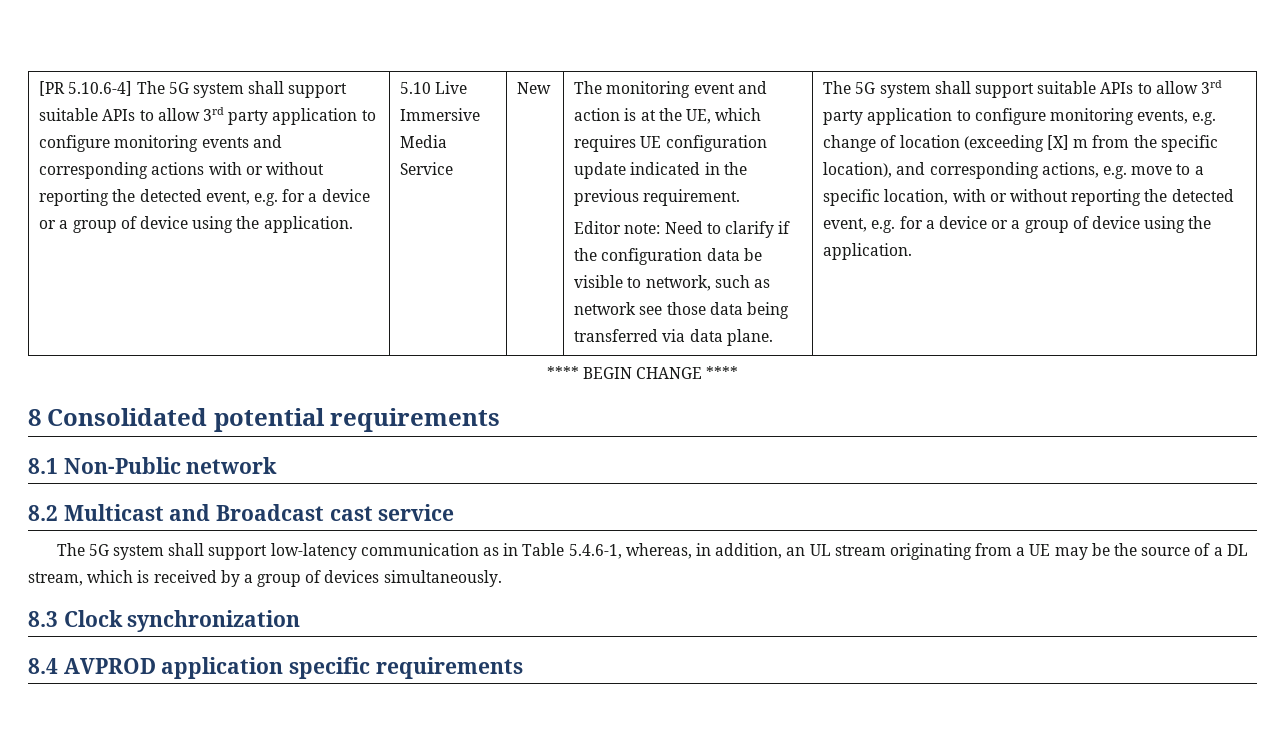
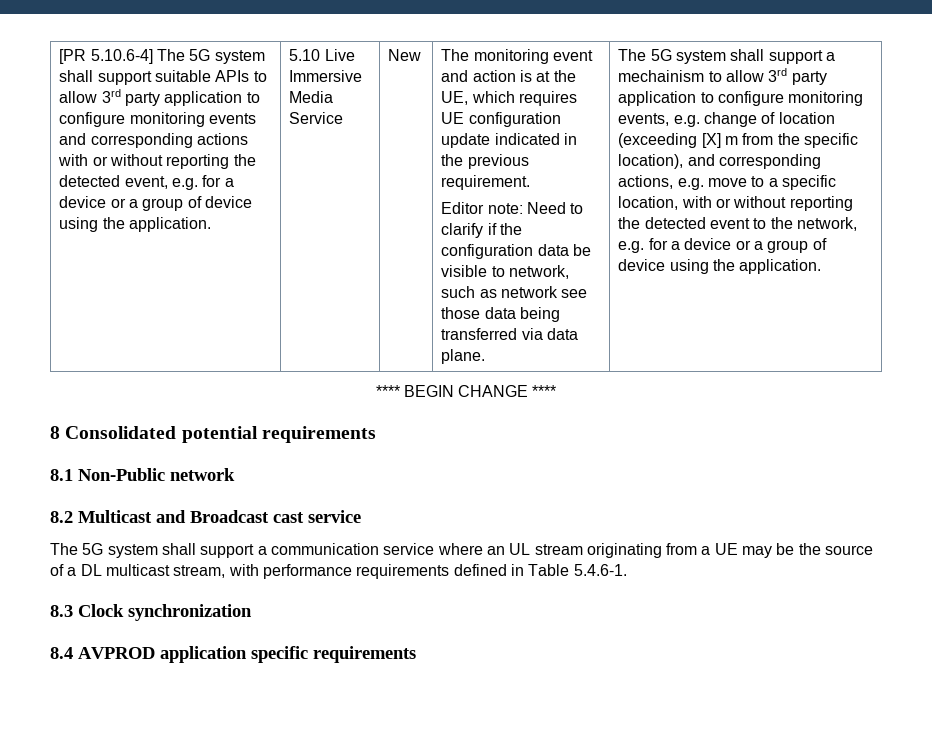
[1037,81,1134,94] suitable APIs -> [826,52,836,61] [618,70,705,82] a mechainism
[823,218,868,232] event, -> [710,217,858,231] event to the network,
[270,543,783,560] low-latency communication as in Table 5.4.6-1, whereas, in addition, -> [257,543,483,555] a communication service where
[28,570,502,587] stream, which is received by a group of devices simultaneously. -> [105,564,627,579] multicast stream, with performance requirements defined in Table 5.4.6-1.

